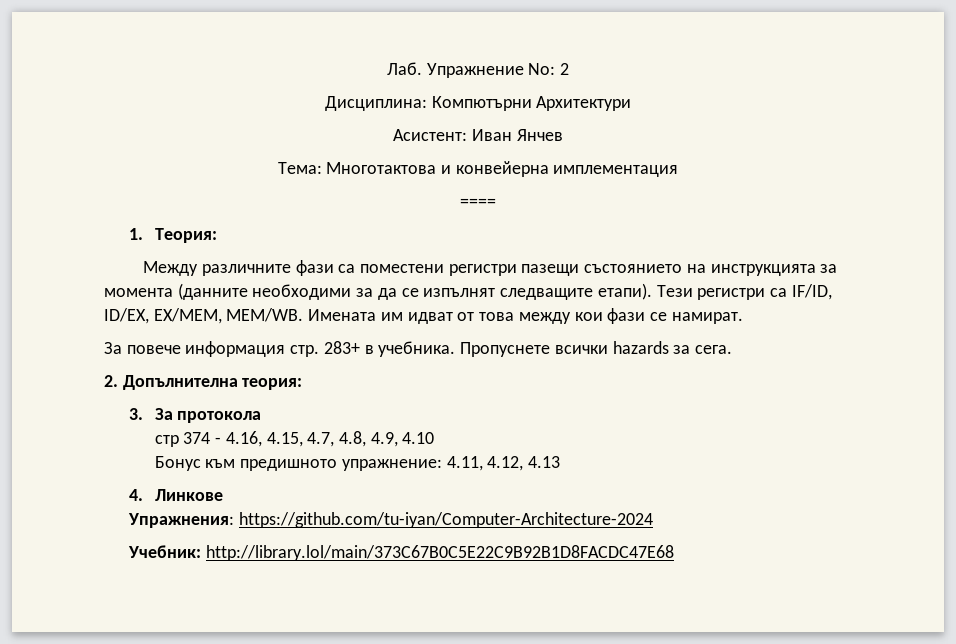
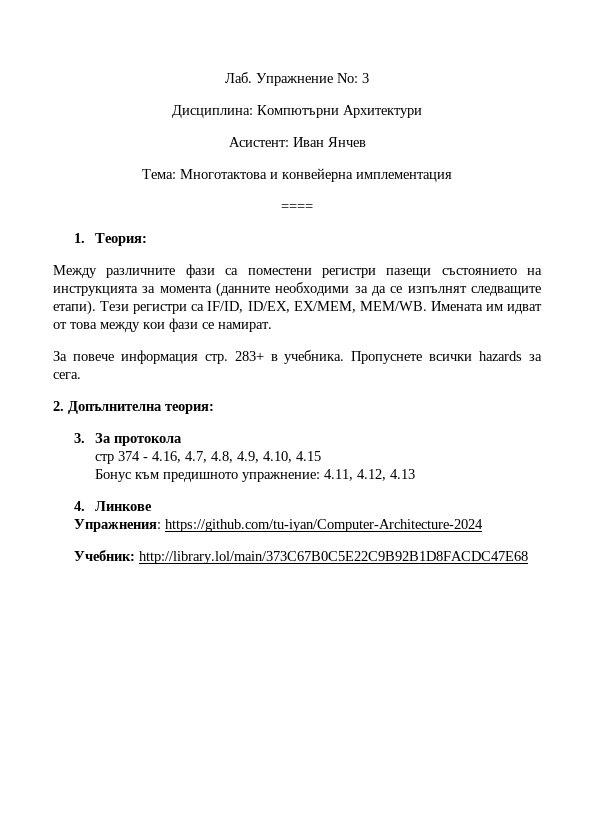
[560,63,570,75] 2 -> [362,73,369,83] 3
[266,432,303,447] 4.15, -> (182, 457) none
[402,432,435,444] 4.10 -> [263,451,322,463] 4.10, 4.15

